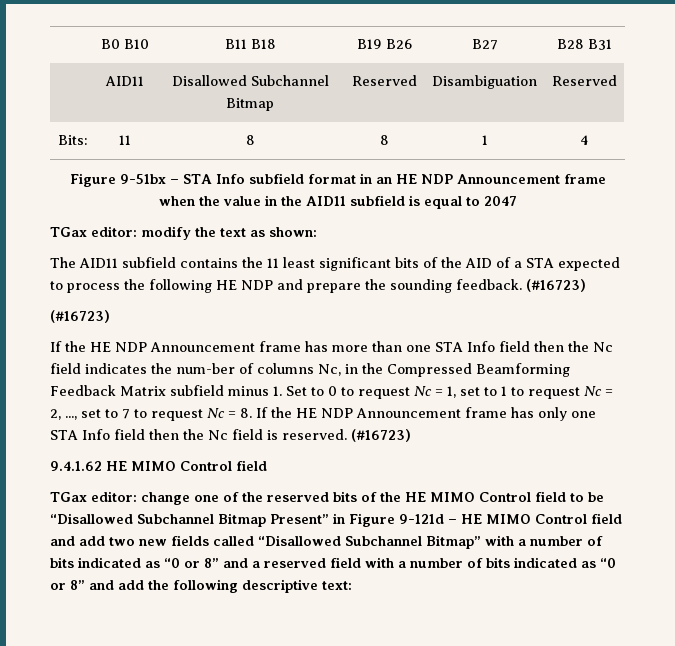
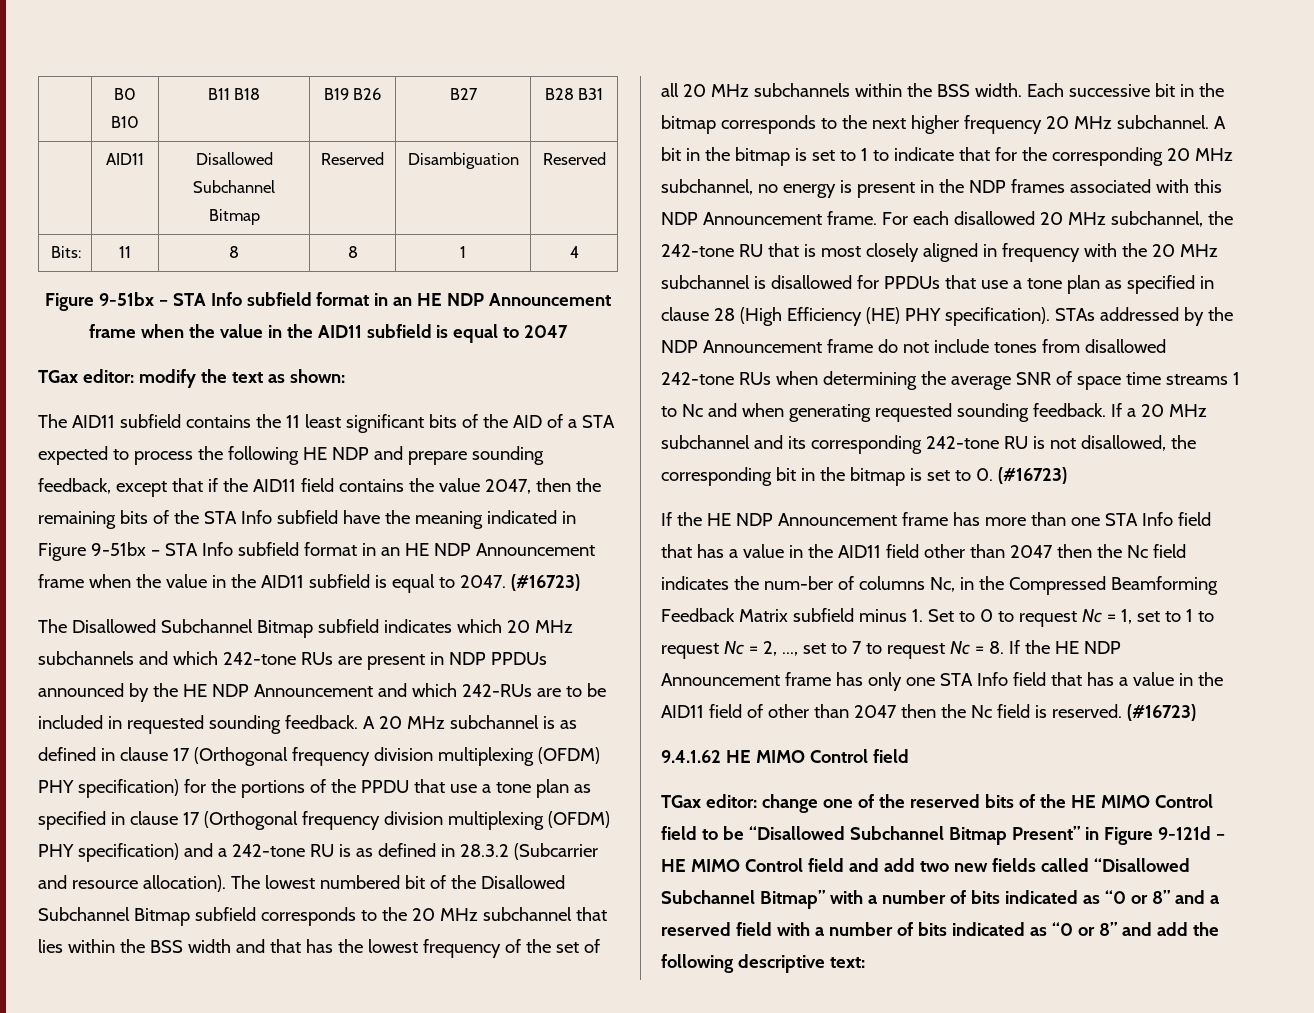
[365,279,586,293] the sounding feedback. (#16723) // -> [471,446,544,465] [38,478,601,497] [38,510,576,529] [38,542,595,561] [38,574,580,593] [38,619,573,638] [38,651,547,670] [38,683,606,702] [38,715,577,734] [38,747,600,766] [38,779,591,798] [38,811,610,830] [38,843,598,862] [38,875,565,892] [38,907,607,926] [38,939,600,958] [661,83,1224,97] [661,115,1226,134] [661,147,1233,166] [661,179,1222,198] [661,211,1233,227] [661,243,1218,262] [661,275,1214,294] [661,307,1233,326] [661,339,1166,353] [661,371,1240,390] [661,403,1207,422] [661,435,1196,454] [661,467,993,486] sounding feedback, except that if the AID11 field contains the value 2047, then the remaining bits of the STA Info subfield have the meaning indicated in Figure 9-51bx – STA Info subfield format in an HE NDP Announcement frame when the value in the AID11 subfield is equal to 2047. (#16723) // The Disallowed Subchannel Bitmap subfield indicates which 20 MHz subchannels and which 242-tone RUs are present in NDP PPDUs announced by the HE NDP Announcement and which 242-RUs are to be included in requested sounding feedback. A 20 MHz subchannel is as defined in clause 17 (Orthogonal frequency division multiplexing (OFDM) PHY specification) for the portions of the PPDU that use a tone plan as specified in clause 17 (Orthogonal frequency division multiplexing (OFDM) PHY specification) and a 242-tone RU is as defined in 28.3.2 (Subcarrier and resource allocation). The lowest numbered bit of the Disallowed Subchannel Bitmap subfield corresponds to the 20 MHz subchannel that lies within the BSS width and that has the lowest frequency of the set of all 20 MHz subchannels within the BSS width. Each successive bit in the bitmap corresponds to the next higher frequency 20 MHz subchannel. A bit in the bitmap is set to 1 to indicate that for the corresponding 20 MHz subchannel, no energy is present in the NDP frames associated with this NDP Announcement frame. For each disallowed 20 MHz subchannel, the 242-tone RU that is most closely aligned in frequency with the 20 MHz subchannel is disallowed for PPDUs that use a tone plan as specified in clause 28 (High Efficiency (HE) PHY specification). STAs addressed by the NDP Announcement frame do not include tones from disallowed 242-tone RUs when determining the average SNR of space time streams 1 to Nc and when generating requested sounding feedback. If a 20 MHz subchannel and its corresponding 242-tone RU is not disallowed, the corresponding bit in the bitmap is set to 0.
(530, 346) none -> [661,544,1053,558] that has a value in the AID11 field other than 2047
(145, 434) none -> [1050,672,1223,686] [661,704,897,718] that has a value in the AID11 field of other than 2047

